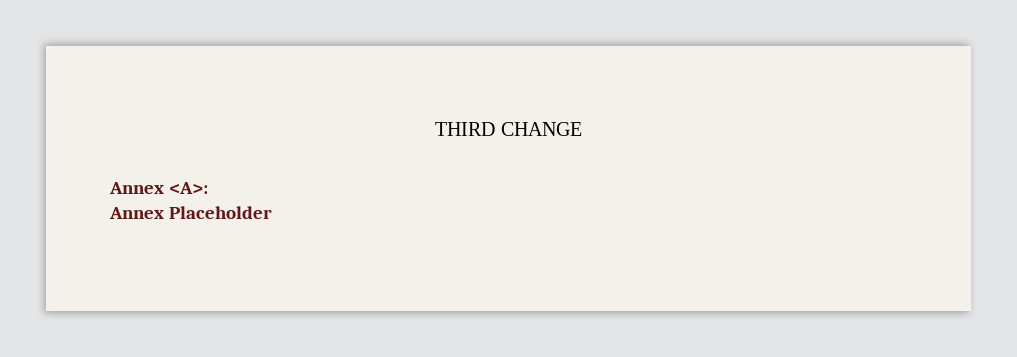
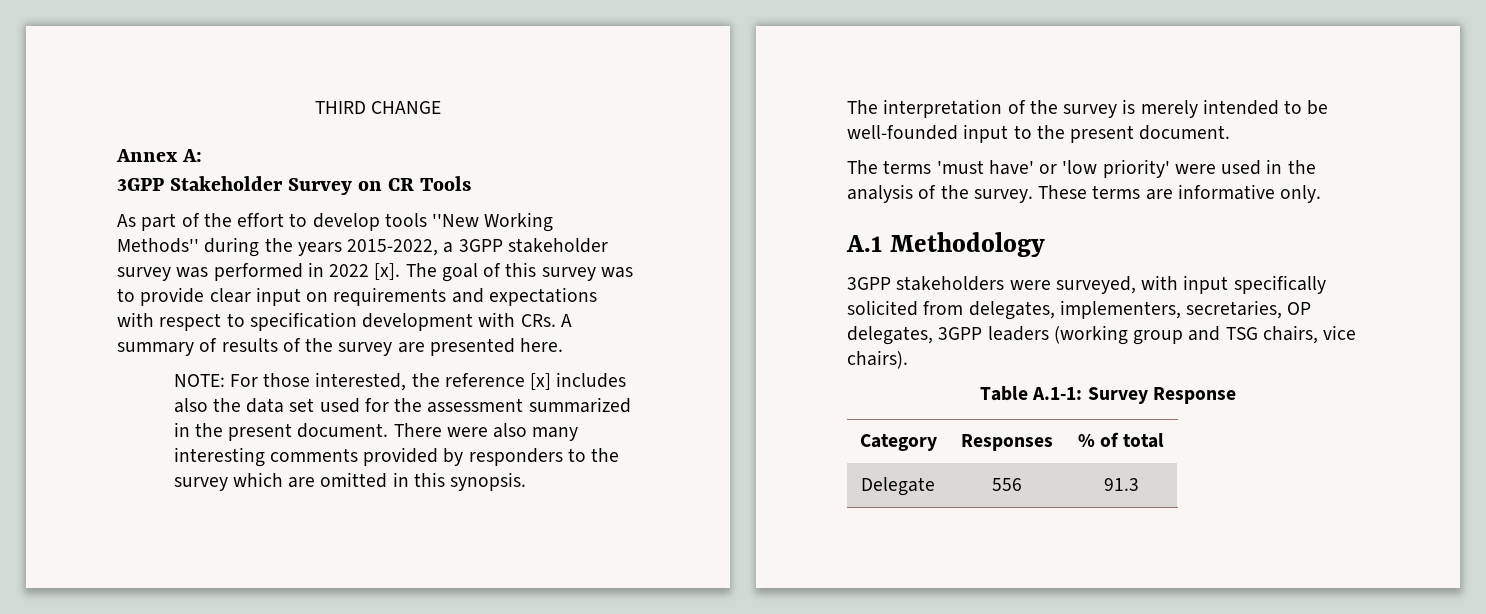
[169,182,209,194] [109,206,273,219] <A>: // Annex Placeholder -> [182,149,203,162] [117,176,472,195] [117,212,554,232] [117,237,608,257] [117,262,633,282] [117,287,597,306] [117,312,572,331] [117,338,564,356] [173,372,627,391] [173,397,631,413] [173,422,579,441] [173,447,620,467] [173,472,527,491] [847,99,1329,118] [847,124,1231,143] [847,159,1316,178] [847,184,1322,203] [846,232,1045,257] [847,275,1326,294] [847,300,1312,320] [847,325,1357,345] [847,350,908,369] [980,386,1236,404] [859,434,937,451] [960,434,1053,451] [1077,432,1165,448] [861,477,935,496] [991,478,1022,491] [1103,478,1139,491] A: // 3GPP Stakeholder Survey on CR Tools // As part of the effort to develop tools ''New Working Methods'' during the years 2015-2022, a 3GPP stakeholder survey was performed in 2022 [x]. The goal of this survey was to provide clear input on requirements and expectations with respect to specification development with CRs. A summary of results of the survey are presented here. // NOTE: For those interested, the reference [x] includes also the data set used for the assessment summarized in the present document. There were also many interesting comments provided by responders to the survey which are omitted in this synopsis. // The interpretation of the survey is merely intended to be well-founded input to the present document. // The terms 'must have' or 'low priority' were used in the analysis of the survey. These terms are informative only. // A.1 Methodology // 3GPP stakeholders were surveyed, with input specifically solicited from delegates, implementers, secretaries, OP delegates, 3GPP leaders (working group and TSG chairs, vice chairs). // Table A.1-1: Survey Response // Category | Responses | % of total // Delegate | 556 | 91.3

